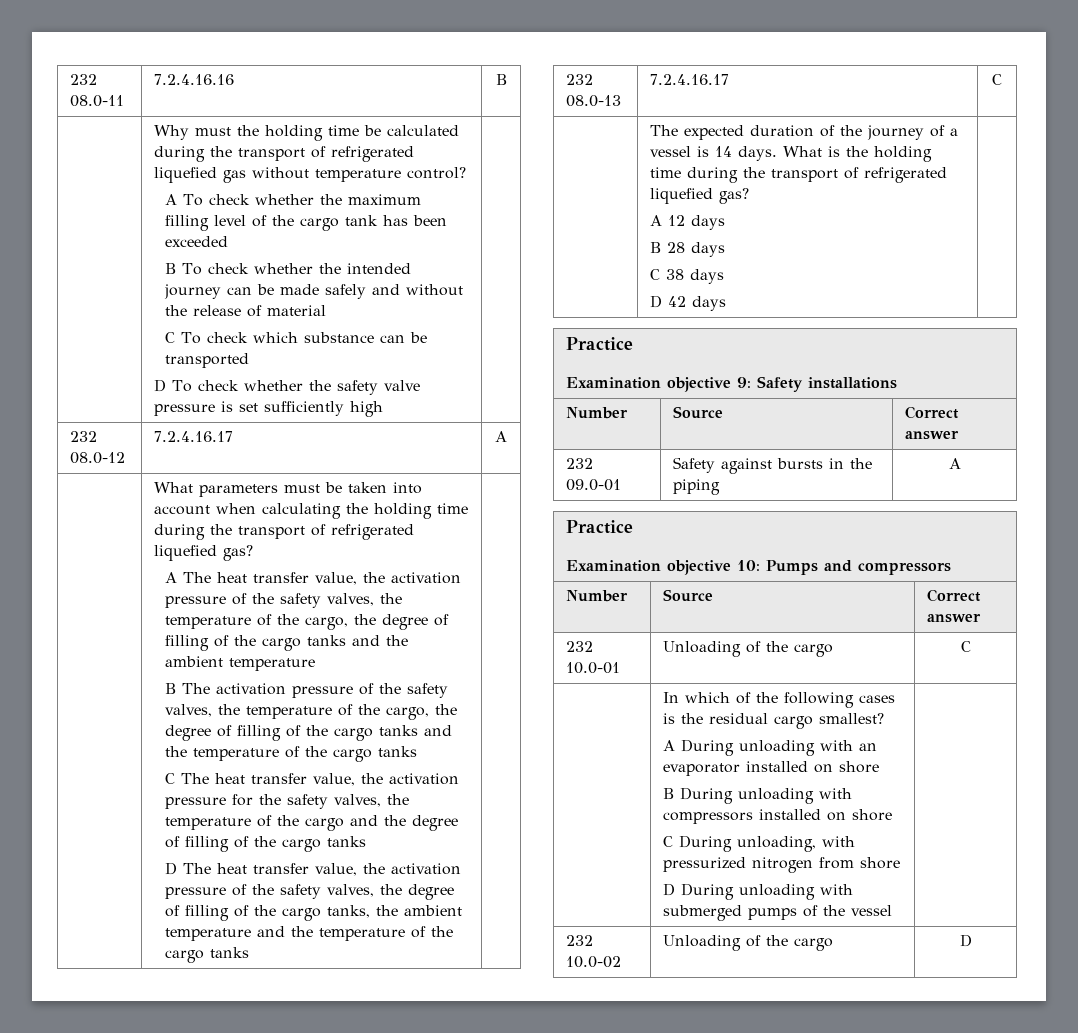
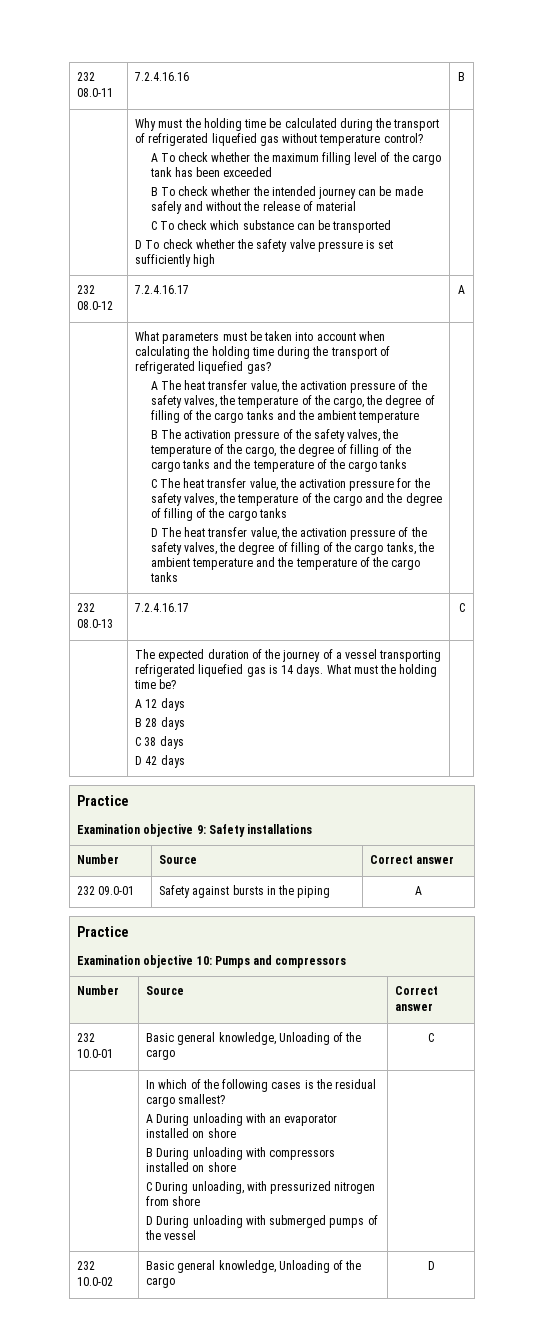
(691, 151) none -> [379,650,442,662] [135,664,266,677] transporting refrigerated liquefied gas
[827,146,932,162] [649,167,947,183] [649,188,749,204] is the holding time during the transport of refrigerated liquefied gas? -> [353,664,438,677] [134,679,177,689] must the holding time be?
(620, 668) none -> [146,1032,276,1045] Basic general knowledge,
(621, 962) none -> [146,1260,276,1273] Basic general knowledge,

